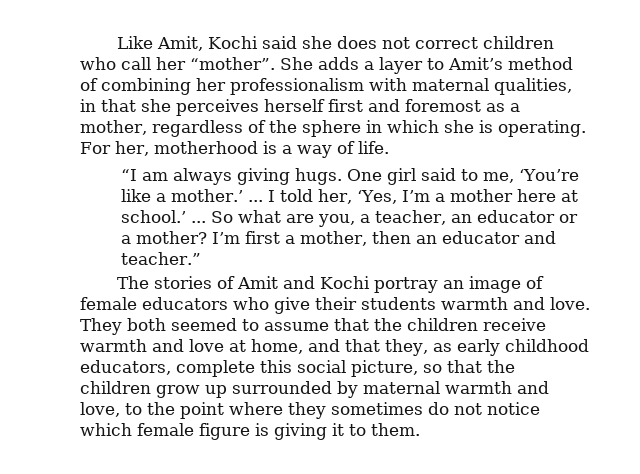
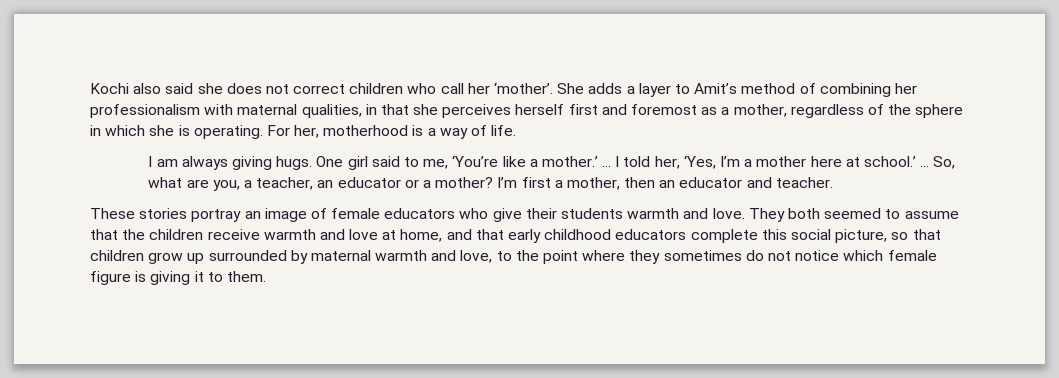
[116,36,258,51] Like Amit, Kochi -> [90,83,162,94] Kochi also
[190,57,275,70] “mother”. -> [494,82,554,94] ‘mother’.
[121,169,138,181] “I -> [148,156,153,167] I
[211,211,234,223] So -> [933,156,956,169] So,
[121,252,202,265] [116,276,370,289] teacher.” // The stories of Amit and Kochi -> [775,177,833,188] [90,208,188,219] teacher. // These stories
[385,339,452,356] they, as -> (504, 234) none
[80,360,171,375] educators, -> [615,229,687,240] educators
[487,360,515,373] the -> (941, 234) none

